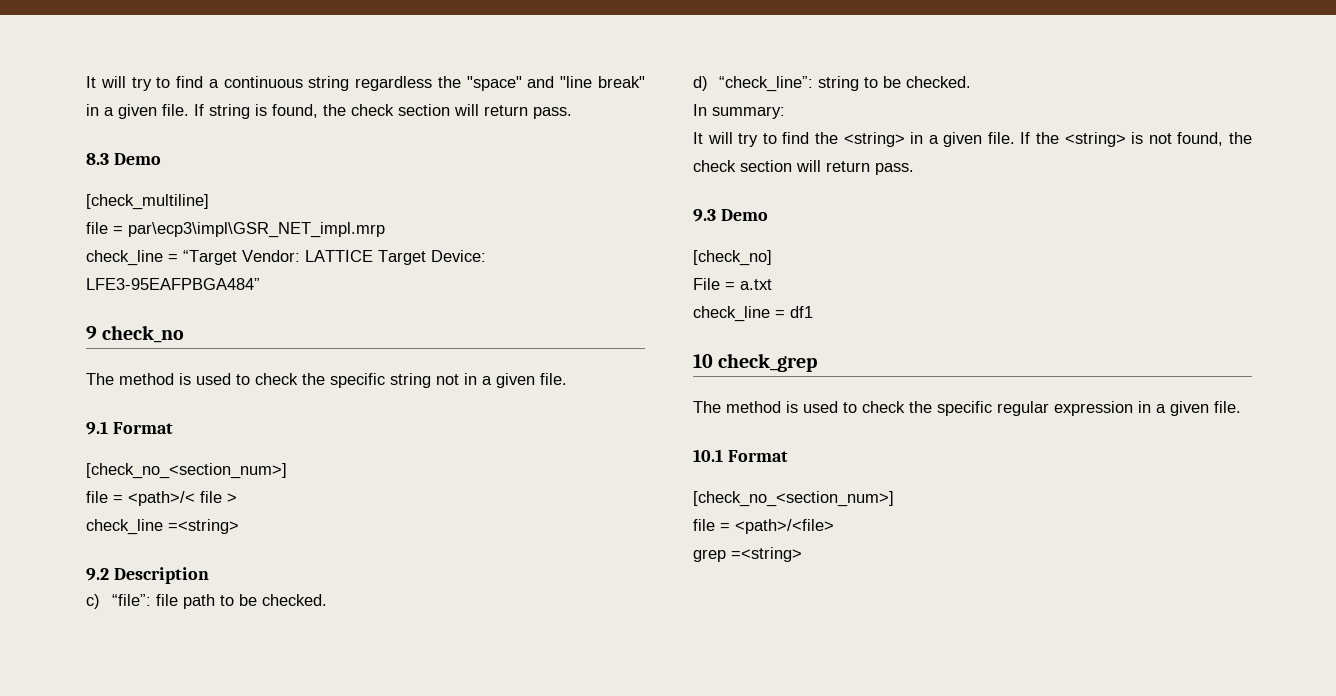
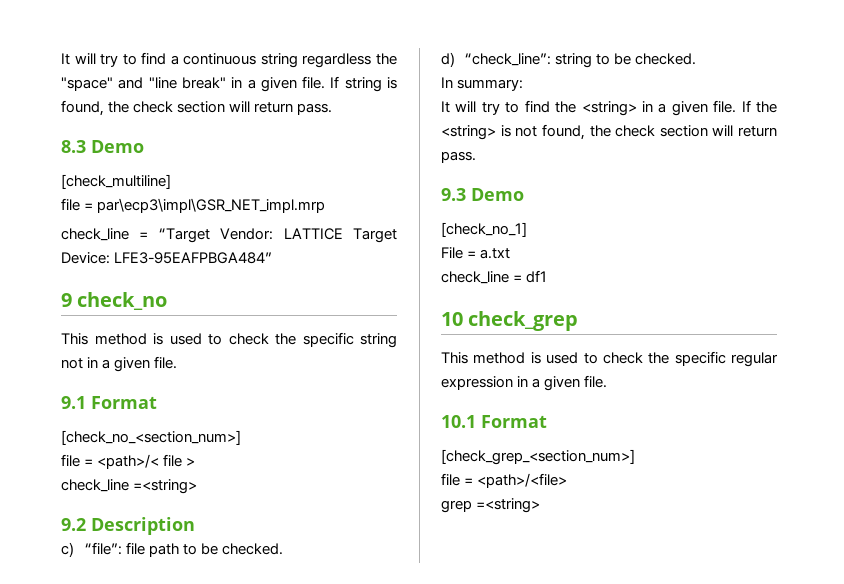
[86,373,114,385] The -> [61,333,88,345] This
[693,250,772,266] [check_no] -> [441,222,527,237] [check_no_1]
[693,401,721,413] The -> [441,352,468,364] This
[693,491,894,507] [check_no_<section_num>] -> [441,449,635,465] [check_grep_<section_num>]

